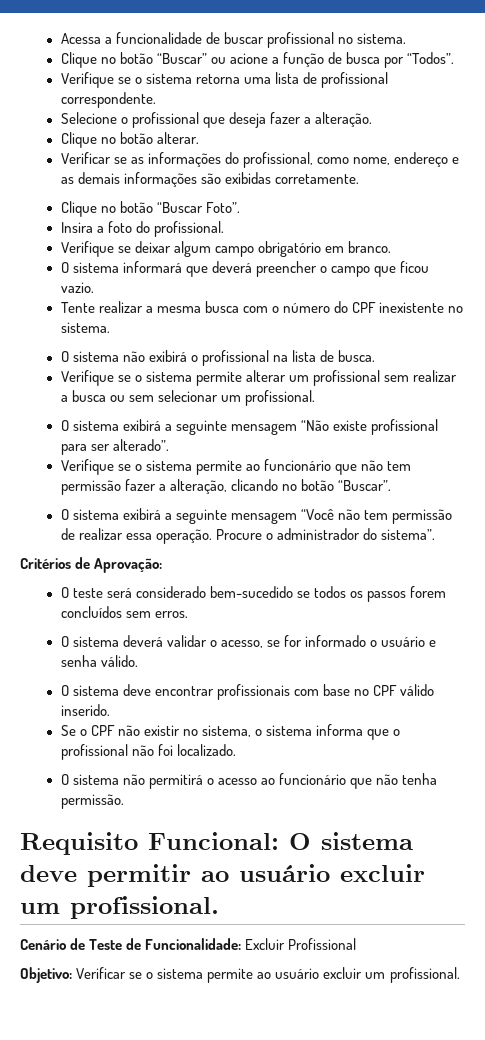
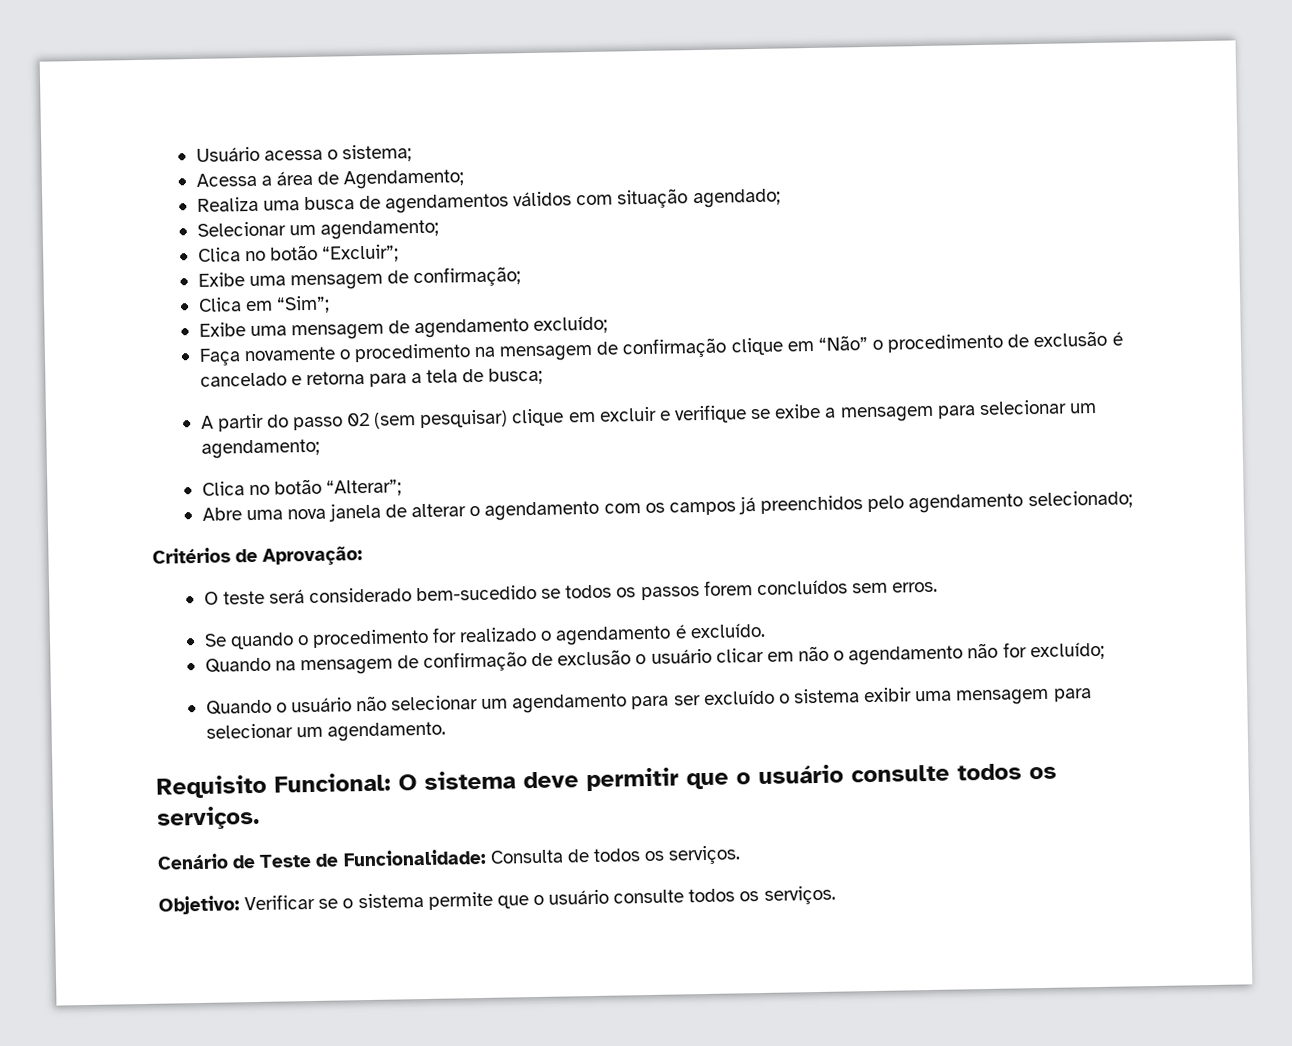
[60,32,407,48] [60,52,455,68] [60,72,389,88] [60,92,156,108] [60,112,373,128] [60,132,200,148] [60,152,460,168] [60,172,360,187] [60,201,241,217] [60,221,225,237] [60,241,392,257] [60,261,430,277] [60,282,94,293] [60,301,464,313] [60,322,110,333] [60,350,376,366] [60,370,458,386] [60,390,316,406] [60,419,439,435] [60,439,170,455] [60,459,412,475] [60,479,392,495] [60,508,453,524] [60,528,436,544] Acessa a funcionalidade de buscar profissional no sistema. // Clique no botão “Buscar” ou acione a função de busca por “Todos”. // Verifique se o sistema retorna uma lista de profissional correspondente. // Selecione o profissional que deseja fazer a alteração. // Clique no botão alterar. // Verificar se as informações do profissional, como nome, endereço e as demais informações são exibidas corretamente. // Clique no botão “Buscar Foto”. // Insira a foto do profissional. // Verifique se deixar algum campo obrigatório em branco. // O sistema informará que deverá preencher o campo que ficou vazio. // Tente realizar a mesma busca com o número do CPF inexistente no sistema. // O sistema não exibirá o profissional na lista de busca. // Verifique se o sistema permite alterar um profissional sem realizar a busca ou sem selecionar um profissional. // O sistema exibirá a seguinte mensagem “Não existe profissional para ser alterado”. // Verifique se o sistema permite ao funcionário que não tem permissão fazer a alteração, clicando no botão “Buscar”. // O sistema exibirá a seguinte mensagem “Você não tem permissão de realizar essa operação. Procure o administrador do sistema”. -> [195,144,412,163] [195,169,465,190] [196,188,781,214] [196,219,439,240] [197,244,399,263] [197,266,522,291] [197,295,330,314] [198,315,609,341] [198,330,1123,366] [199,367,544,387] [200,399,1097,432] [200,438,320,459] [201,478,402,497] [201,490,1133,522] Usuário acessa o sistema; // Acessa a área de Agendamento; // Realiza uma busca de agendamentos válidos com situação agendado; // Selecionar um agendamento; // Clica no botão “Excluir”; // Exibe uma mensagem de confirmação; // Clica em “Sim”; // Exibe uma mensagem de agendamento excluído; // Faça novamente o procedimento na mensagem de confirmação clique em “Não” o procedimento de exclusão é cancelado e retorna para a tela de busca; // A partir do passo 02 (sem pesquisar) clique em excluir e verifique se exibe a mensagem para selecionar um agendamento; // Clica no botão “Alterar”; // Abre uma nova janela de alterar o agendamento com os campos já preenchidos pelo agendamento selecionado;
[60,635,437,648] [60,655,138,667] [60,684,435,700] [60,704,110,716] [60,724,401,740] [60,744,237,760] [60,773,438,789] [60,794,124,809] O sistema deverá validar o acesso, se for informado o usuário e senha válido. // O sistema deve encontrar profissionais com base no CPF válido inserido. // Se o CPF não existir no sistema, o sistema informa que o profissional não foi localizado. // O sistema não permitirá o acesso ao funcionário que não tenha permissão. -> [203,622,766,650] [204,641,1105,676] [205,687,1092,715] [205,721,446,742] Se quando o procedimento for realizado o agendamento é excluído. // Quando na mensagem de confirmação de exclusão o usuário clicar em não o agendamento não for excluído; // Quando o usuário não selecionar um agendamento para ser excluído o sistema exibir uma mensagem para selecionar um agendamento.
[201,864,425,882] [20,896,219,919] ao usuário excluir um profissional. -> [686,763,1057,790] [156,805,260,831] que o usuário consulte todos os serviços.
[245,938,357,950] Excluir Profissional -> [489,845,742,865] Consulta de todos os serviços.
[257,967,460,983] ao usuário excluir um profissional. -> [496,885,836,909] que o usuário consulte todos os serviços.

